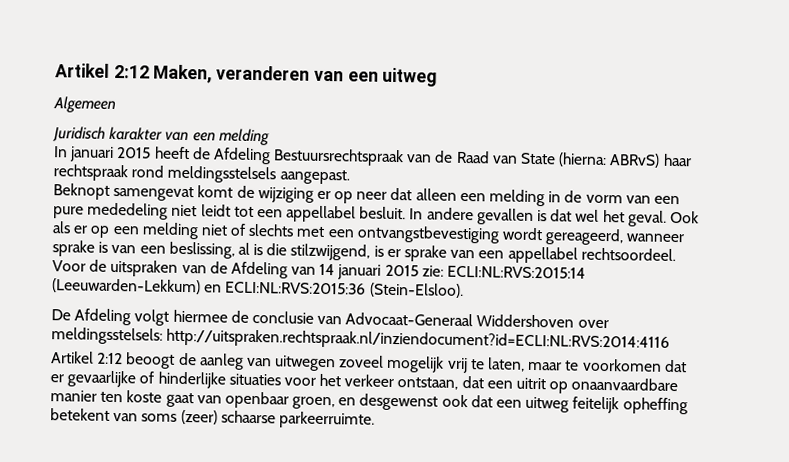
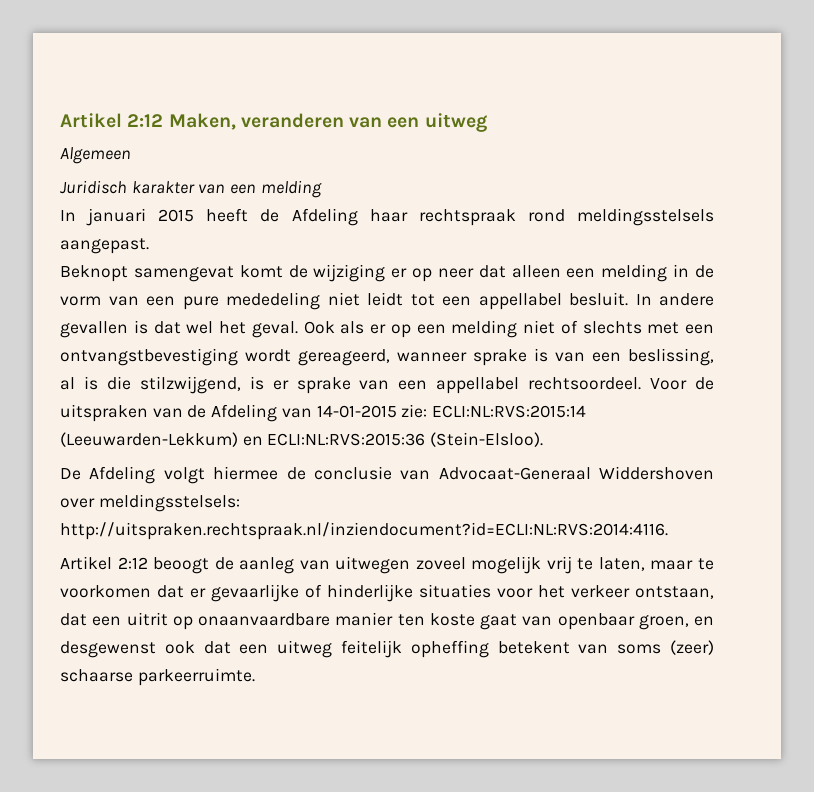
[273,148,661,168] Bestuursrechtspraak van de Raad van State (hierna: ABRvS) -> (358, 217) none
[319,263,419,280] 14 januari 2015 -> [316,405,397,418] 14-01-2015
[166,328,671,352] http://uitspraken.rechtspraak.nl/inziendocument?id=ECLI:NL:RVS:2014:4116 -> [60,522,668,540] http://uitspraken.rechtspraak.nl/inziendocument?id=ECLI:NL:RVS:2014:4116.

